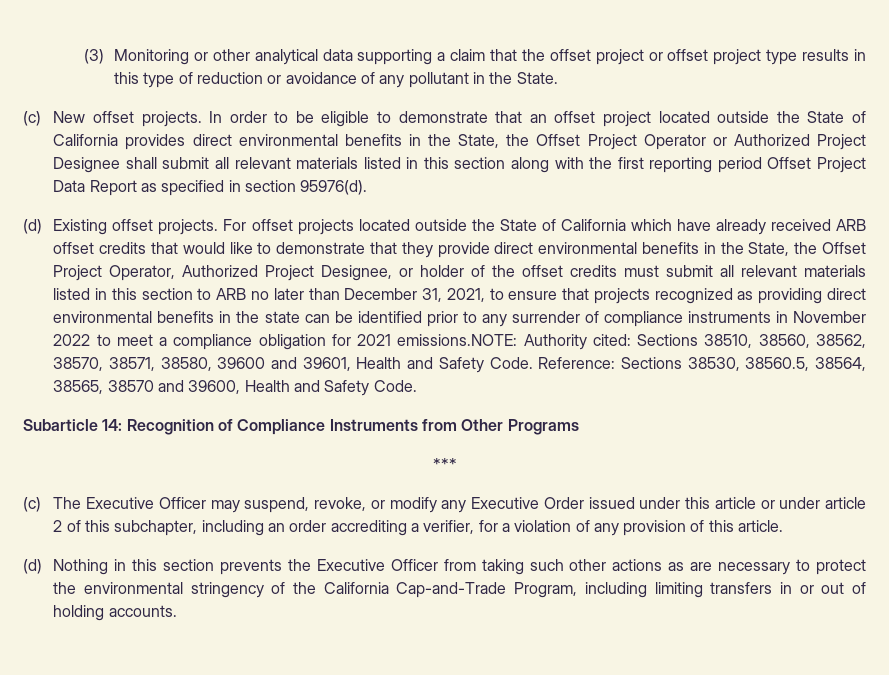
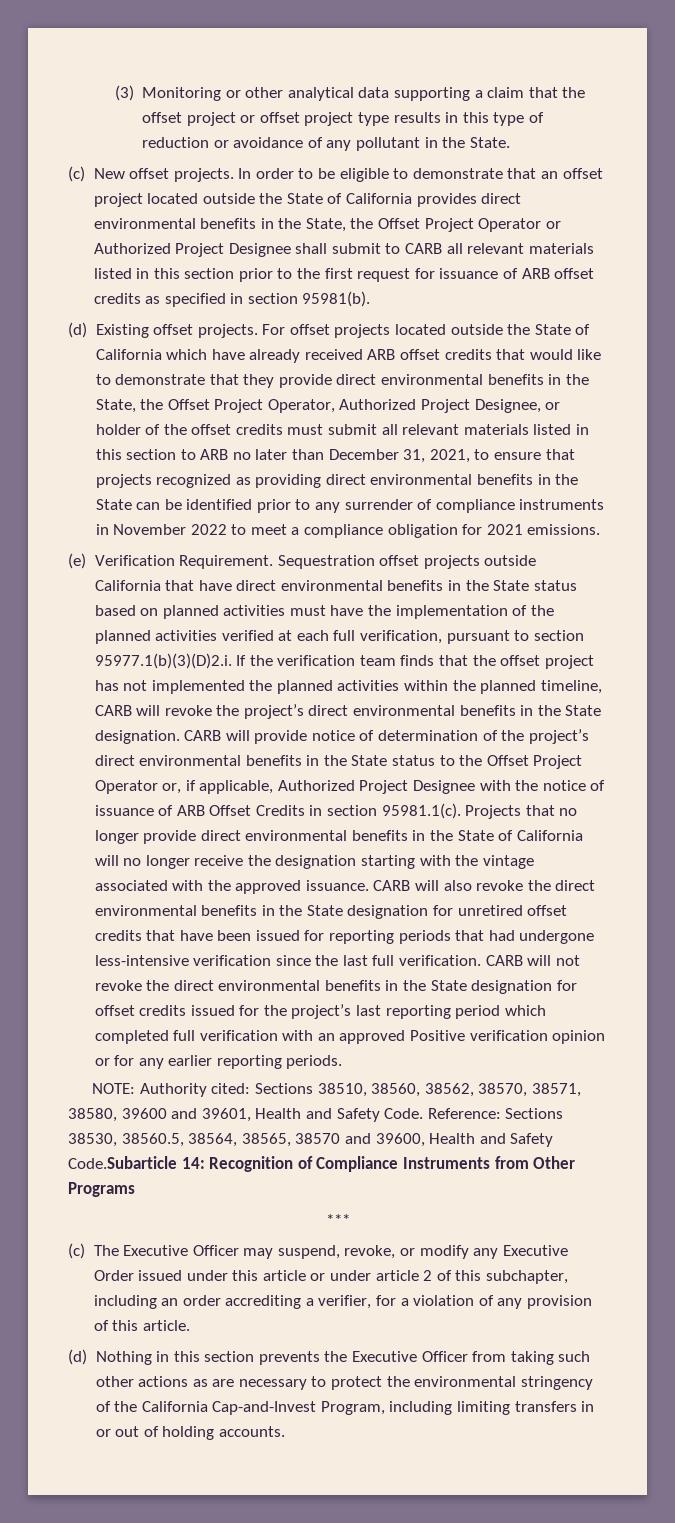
[215,157,867,173] [53,180,137,196] all relevant materials listed in this section along with the first reporting period Offset Project Data Report -> [385,243,594,254] [93,268,595,282] [93,293,141,304] to CARB all relevant materials listed in this section prior to the first request for issuance of ARB offset credits
[300,180,368,195] 95976(d). -> [302,291,371,307] 95981(b).
[264,311,300,323] state -> [95,499,132,510] State
[397,334,518,346] emissions.NOTE: -> [527,524,601,535] [68,553,537,569] [94,580,577,591] [94,605,554,619] [94,630,584,644] [94,653,594,669] [94,680,602,694] [94,704,602,719] [94,729,589,744] [94,755,583,769] [94,780,606,794] [94,803,578,819] [94,830,583,844] [94,855,534,869] [94,880,596,894] [94,905,568,919] [94,930,595,944] [94,955,580,966] [94,980,577,994] [94,1004,546,1019] [94,1030,606,1044] [94,1055,343,1069] [92,1083,136,1094] emissions. // (e) Verification Requirement. Sequestration offset projects outside California that have direct environmental benefits in the State status based on planned activities must have the implementation of the planned activities verified at each full verification, pursuant to section 95977.1(b)(3)(D)2.i. If the verification team finds that the offset project has not implemented the planned activities within the planned timeline, CARB will revoke the project’s direct environmental benefits in the State designation. CARB will provide notice of determination of the project’s direct environmental benefits in the State status to the Offset Project Operator or, if applicable, Authorized Project Designee with the notice of issuance of ARB Offset Credits in section 95981.1(c). Projects that no longer provide direct environmental benefits in the State of California will no longer receive the designation starting with the vintage associated with the approved issuance. CARB will also revoke the direct environmental benefits in the State designation for unretired offset credits that have been issued for reporting periods that had undergone less-intensive verification since the last full verification. CARB will not revoke the direct environmental benefits in the State designation for offset credits issued for the project’s last reporting period which completed full verification with an approved Positive verification opinion or for any earlier reporting periods. // NOTE:
[373,380,417,392] [23,419,98,431] Code. // Subarticle -> [68,1156,177,1169] Code.Subarticle
[396,582,507,598] Cap-and-Trade -> [212,1401,317,1415] Cap-and-Invest

